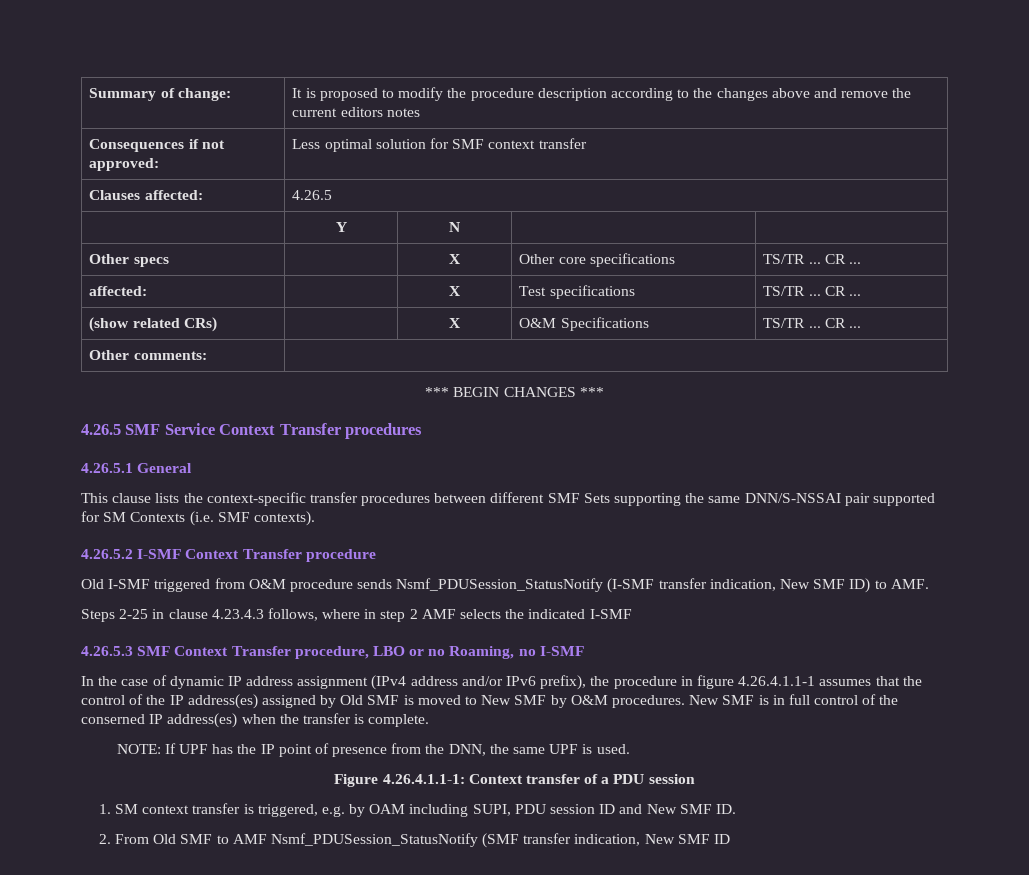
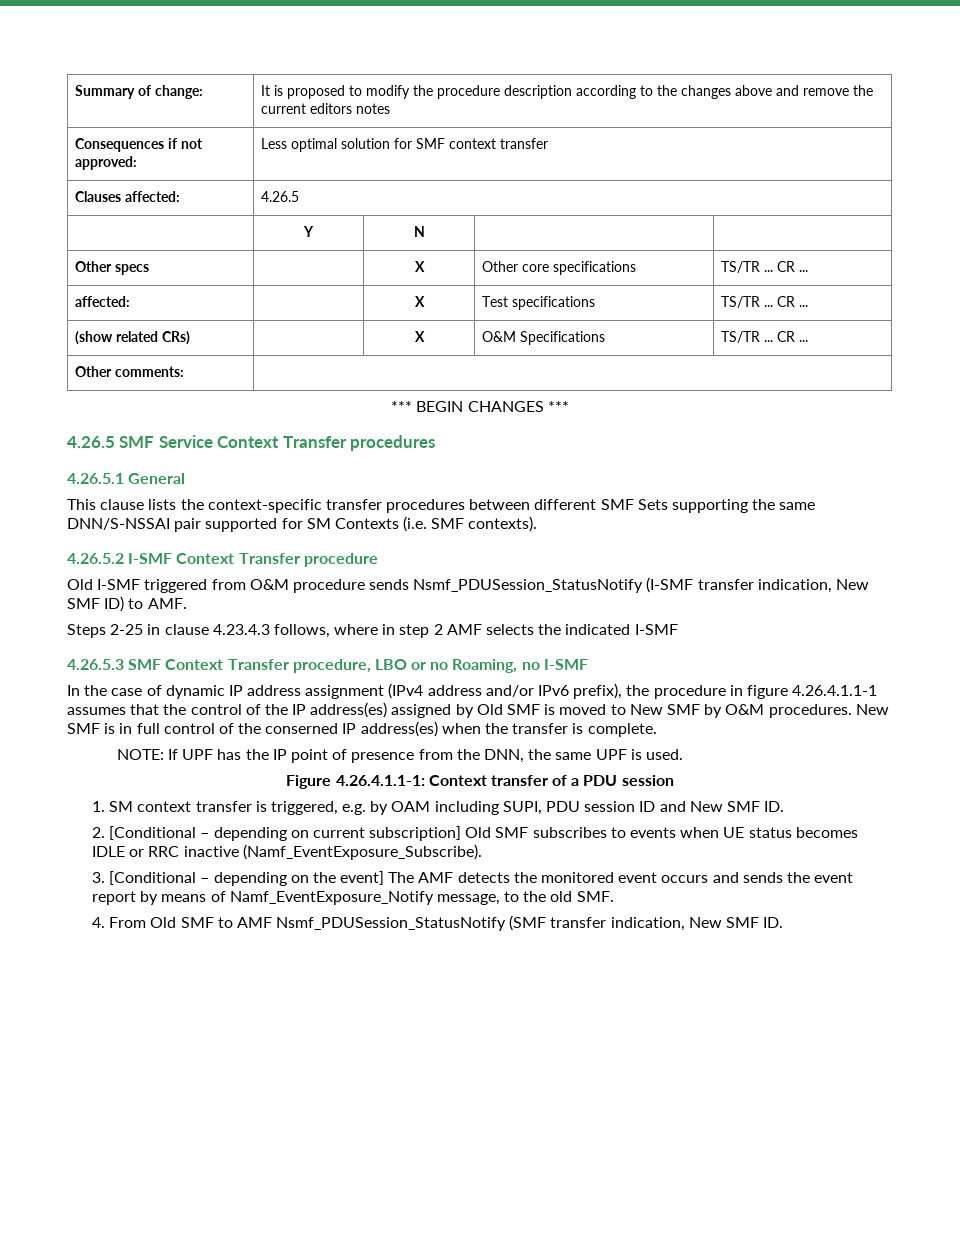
(111, 839) none -> [109,826,858,841] [91,844,482,860] [91,871,854,886] [91,891,614,905] [91,917,105,928] [Conditional – depending on current subscription] Old SMF subscribes to events when UE status becomes IDLE or RRC inactive (Namf_EventExposure_Subscribe). // 3. [Conditional – depending on the event] The AMF detects the monitored event occurs and sends the event report by means of Namf_EventExposure_Notify message, to the old SMF. // 4.
[714,834,731,844] ID -> [763,917,784,928] ID.

